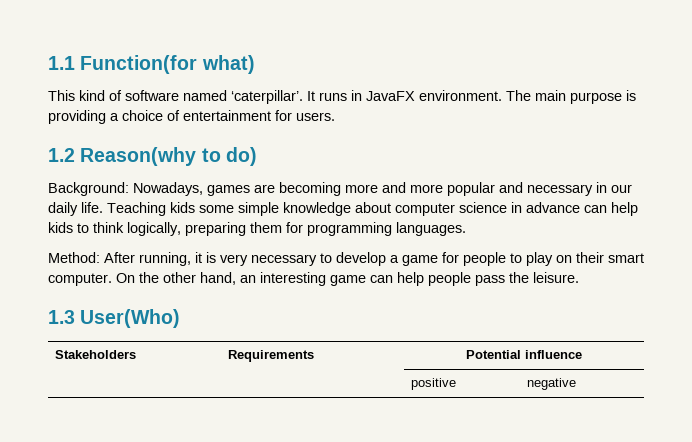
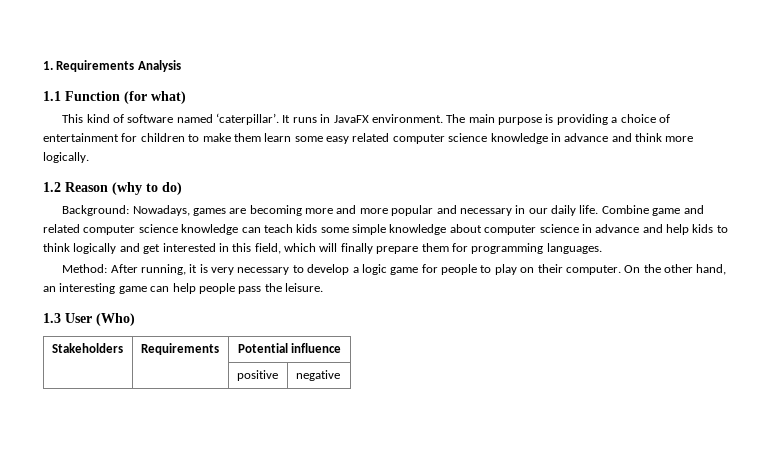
[48,55,198,74] 1.1 Function(for -> [43,60,181,72] [43,91,147,104] 1. Requirements Analysis // 1.1 Function (for
[296,112,335,121] users. -> [140,133,694,144] [43,152,89,163] children to make them learn some easy related computer science knowledge in advance and think more logically.
[80,147,197,166] Reason(why -> [65,182,142,195] Reason (why
[107,202,166,216] Teaching -> [601,205,704,216] [43,224,293,235] Combine game and related computer science knowledge can teach
[584,205,607,213] can -> [642,224,663,233] and
[127,222,246,236] logically, preparing -> [73,243,419,254] logically and get interested in this field, which will finally prepare
(399, 259) none -> [361,264,387,275] logic
[608,253,644,263] smart -> (563, 268) none
[80,309,181,328] User(Who) -> [65,313,135,326] User (Who)

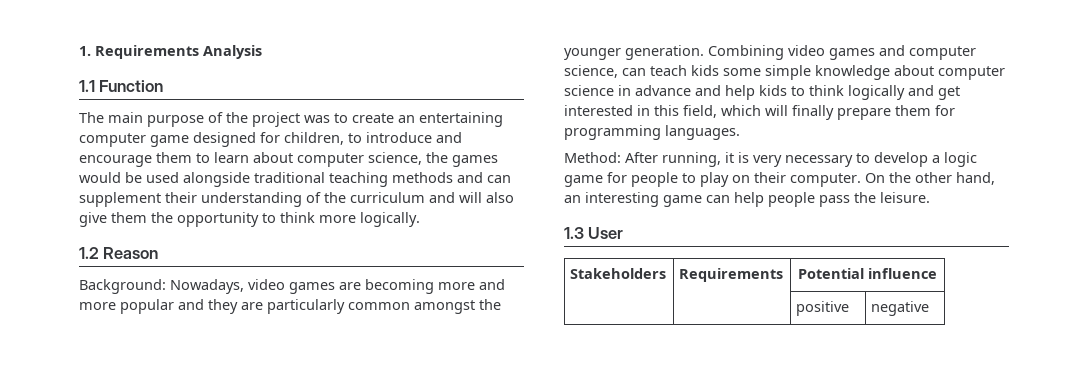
[124,91,186,104] [62,113,670,125] [43,133,632,144] (for what) // This kind of software named ‘caterpillar’. It runs in JavaFX environment. The main purpose is providing a choice of entertainment for children to make them learn some easy related computer science knowledge in advance and -> [79,112,503,127] [79,132,462,147] [79,152,498,167] [79,172,511,187] [79,192,514,207] [79,212,276,227] // The main purpose of the project was to create an entertaining computer game designed for children, to introduce and encourage them to learn about computer science, the games would be used alongside traditional teaching methods and can supplement their understanding of the curriculum and will also give them the opportunity to
[112,182,182,195] (why to do) -> (159, 253) none
(190, 210) none -> [248,279,285,290] video
[459,205,704,216] [43,224,239,235] necessary in our daily life. Combine game and related computer science knowledge -> [208,299,501,314] [564,45,976,60] [564,65,618,78] they are particularly common amongst the younger generation. Combining video games and computer science,
[96,313,135,326] (Who) -> (624, 233) none

